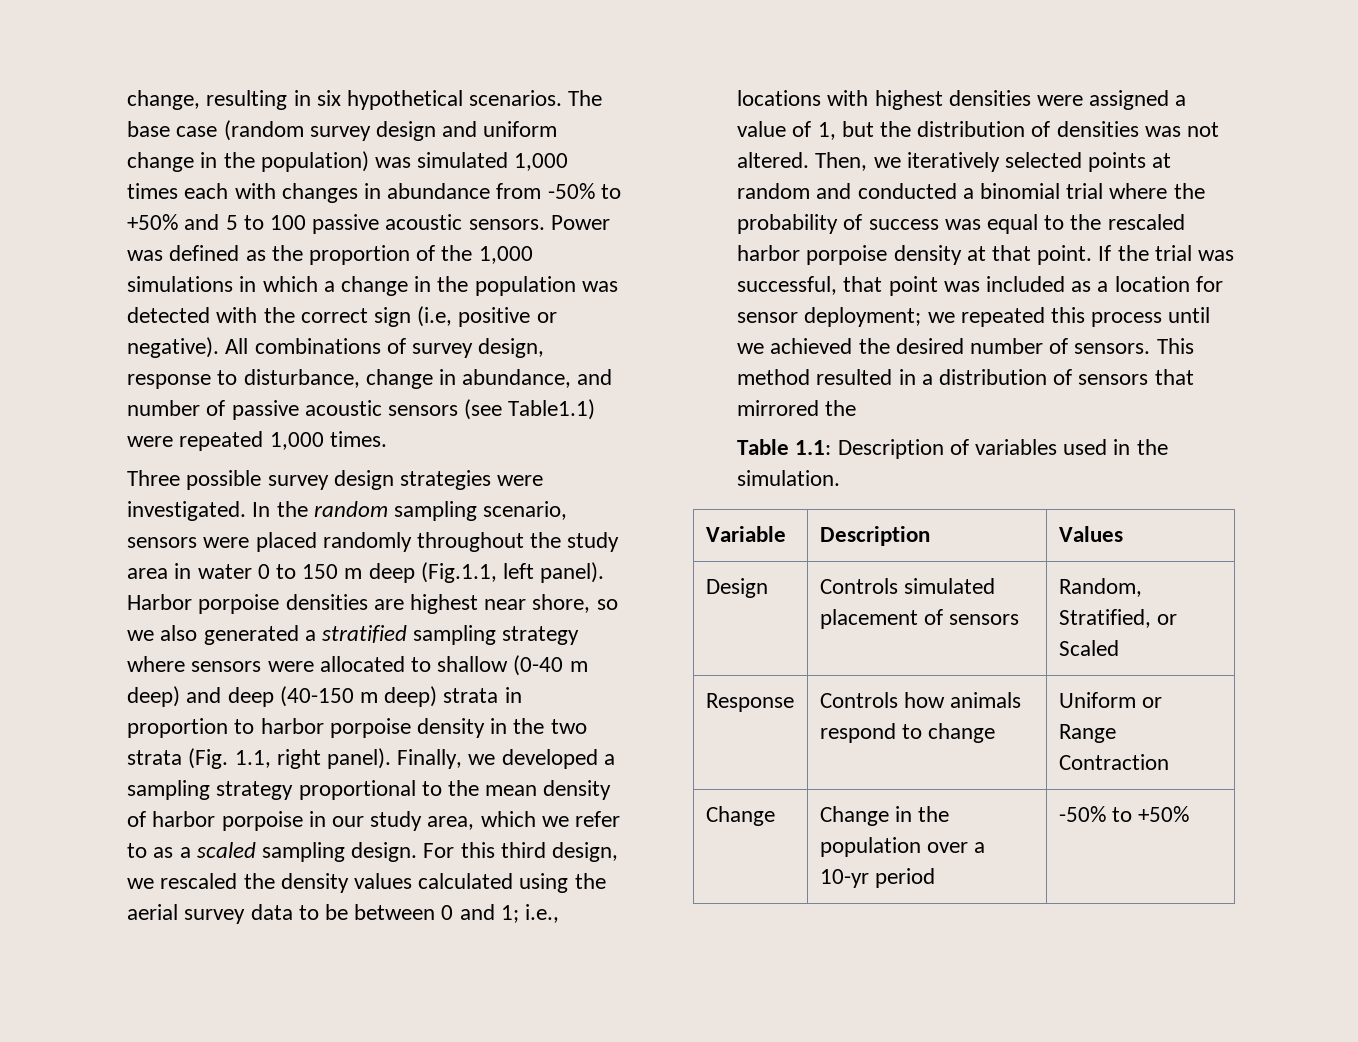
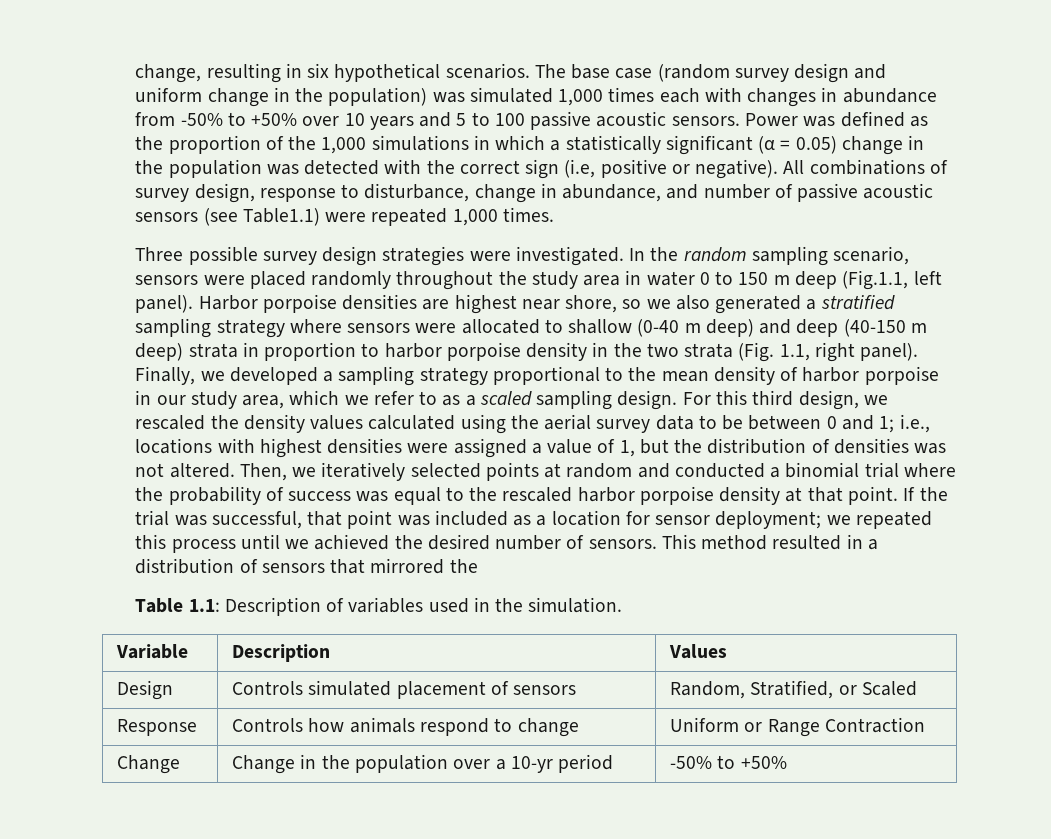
(179, 222) none -> [302,113,414,130] over 10 years
(335, 286) none -> [565,135,837,155] statistically significant (α = 0.05)

